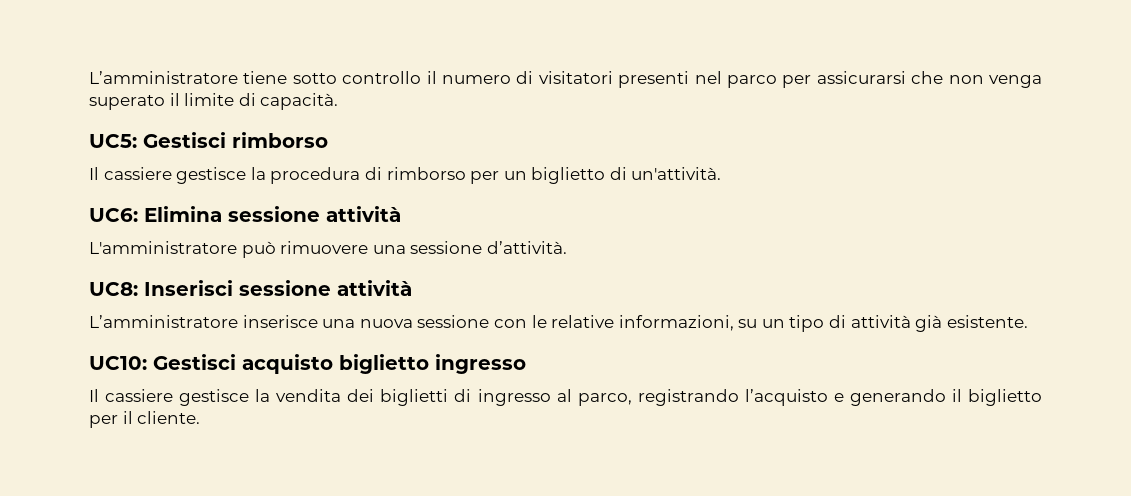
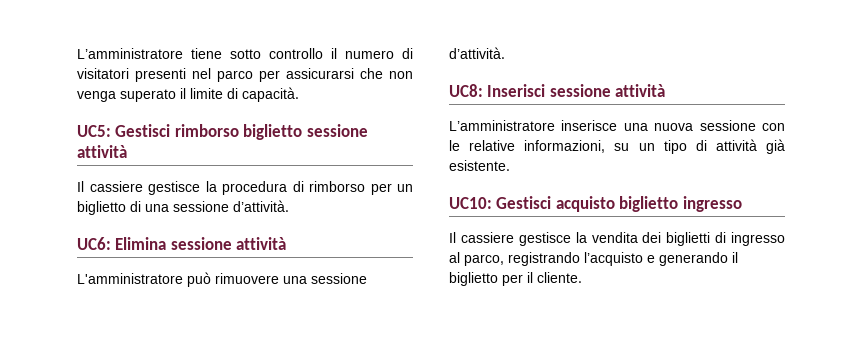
(328, 140) none -> [243,124,368,140] [77,145,127,158] biglietto sessione attività
[631,167,722,180] un'attività. -> [145,200,289,212] una sessione d’attività.

